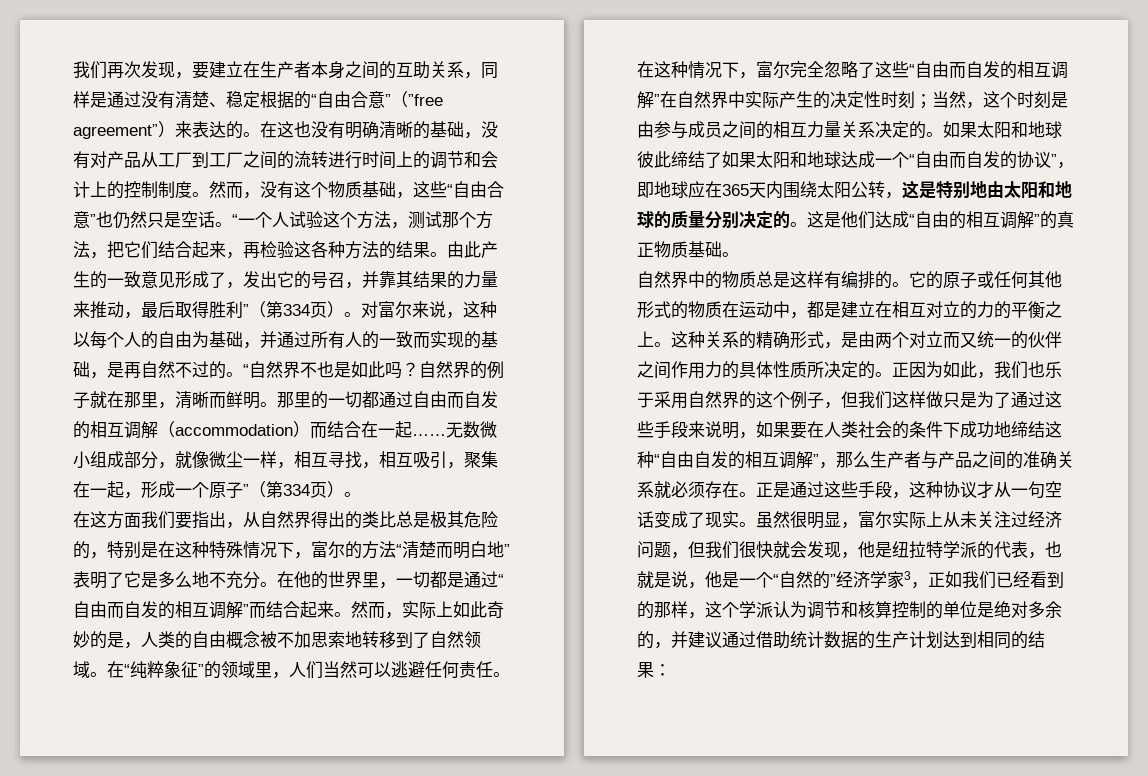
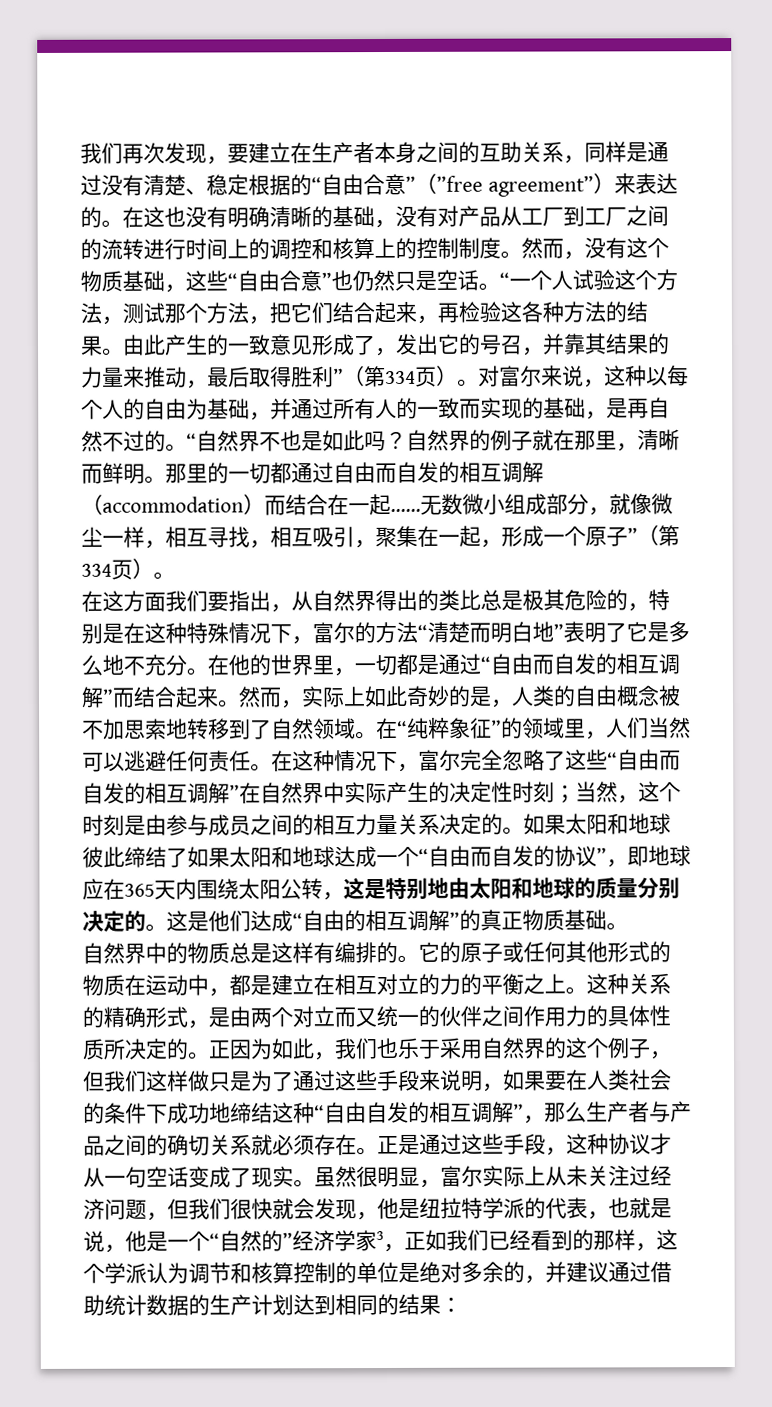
[447,151,498,168] [73,181,90,198] 节和会计 -> [290,238,375,260] 控和核算
[1023,451,1057,469] 准确 -> [167,1134,210,1156] 确切

